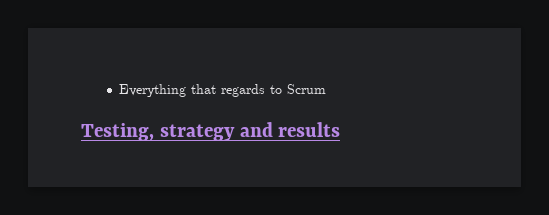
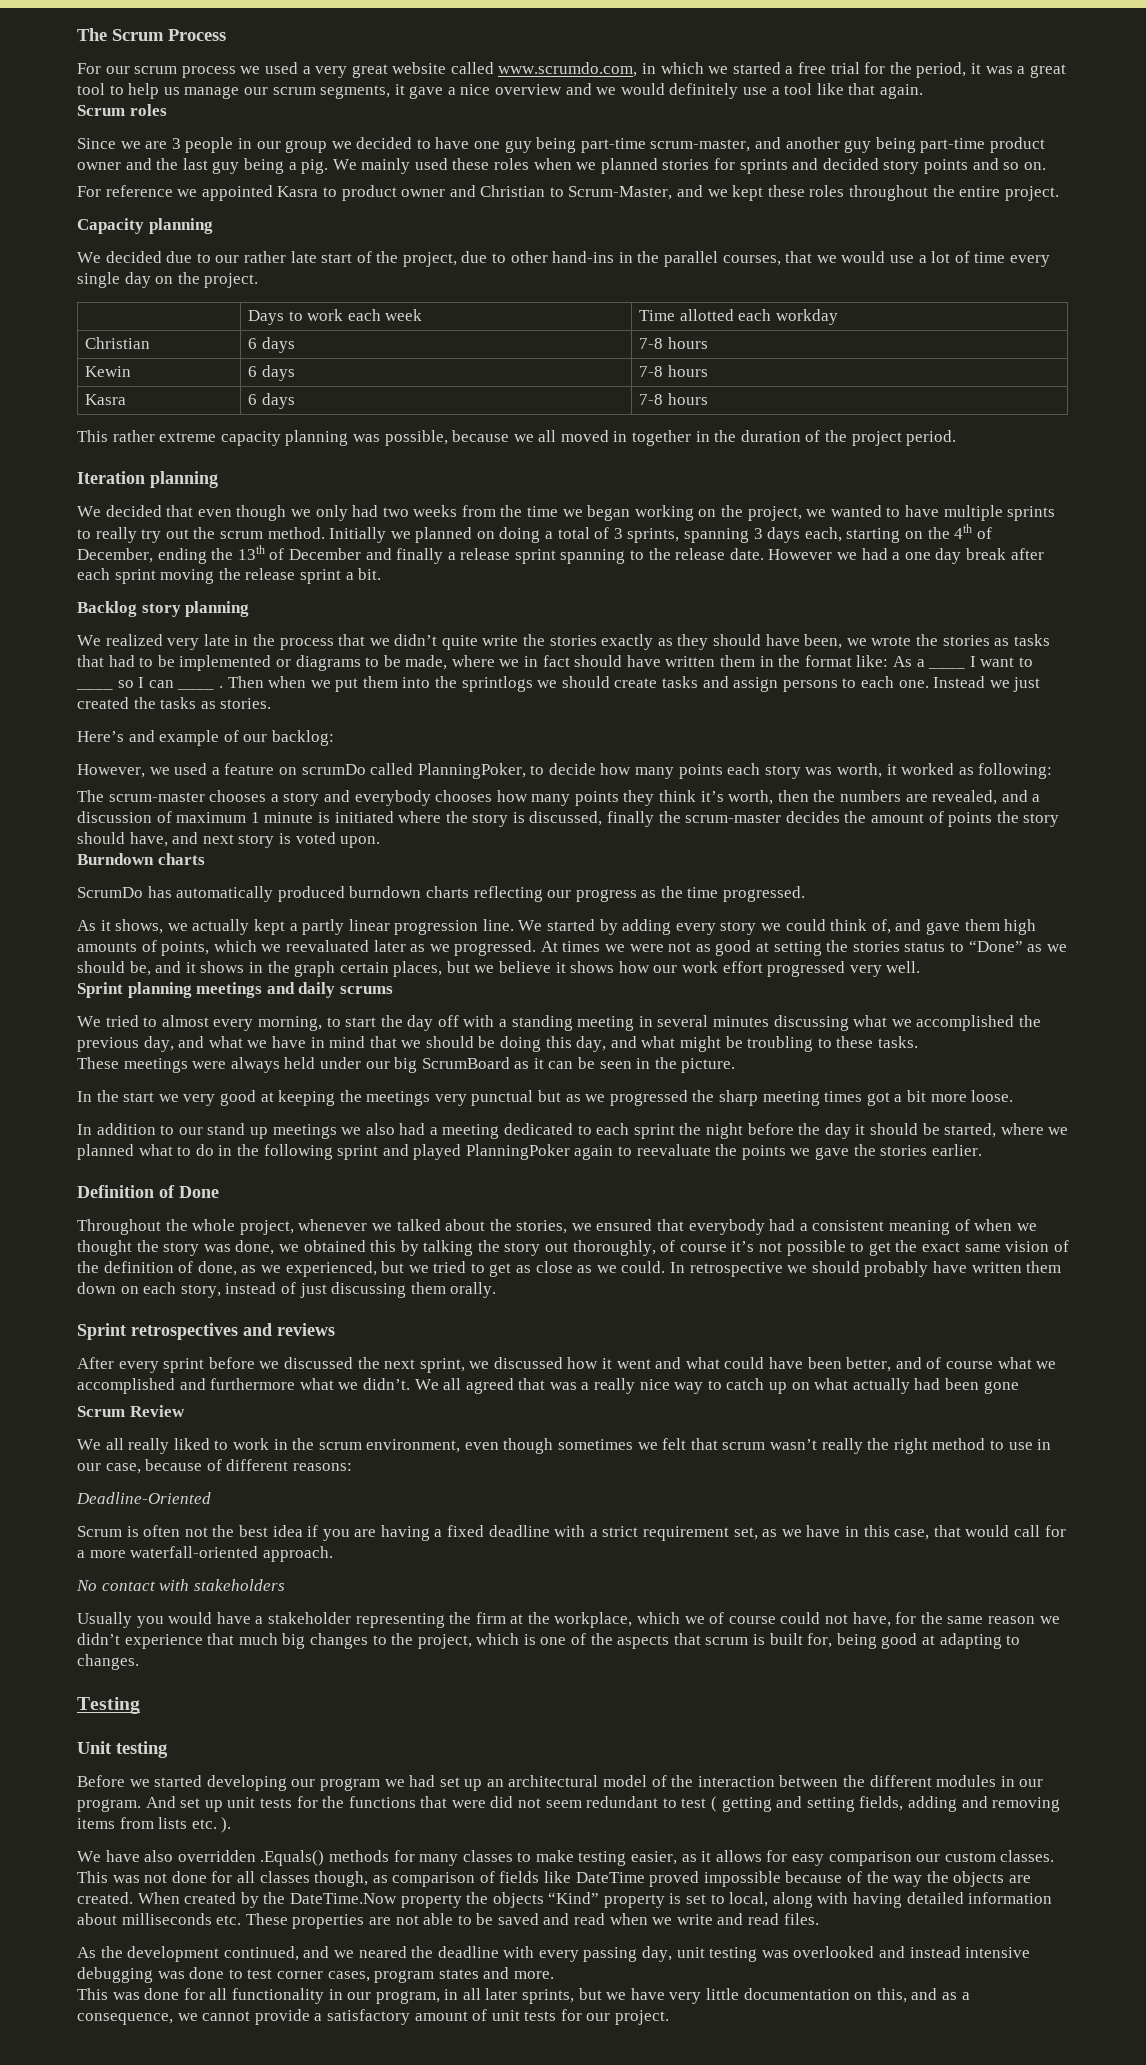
[119,84,327,97] [81,122,341,141] Everything that regards to Scrum // Testing, strategy and results -> [77,28,226,41] [77,62,1066,78] [77,83,923,99] [77,104,167,116] [77,137,1045,153] [77,158,1046,174] [77,185,1059,201] [77,218,213,234] [77,251,1050,267] [77,272,259,288] [248,309,423,325] [639,309,838,325] [85,337,151,349] [248,337,295,353] [639,337,708,349] [85,366,132,377] [248,365,295,381] [639,365,708,377] [85,394,127,405] [248,393,295,409] [639,393,708,405] [77,430,957,446] [77,471,218,488] [77,505,1056,521] [77,524,992,543] [77,545,1044,564] [77,568,382,584] [77,601,250,617] [77,634,1050,650] [77,655,925,671] [928,667,966,669] [969,656,1033,667] [76,688,113,690] [117,677,174,688] [177,688,215,690] [218,676,1041,692] [77,697,272,709] [77,730,334,746] [77,763,1053,779] [77,790,1041,806] [77,811,1060,827] [77,832,381,848] [77,853,205,865] [77,886,806,902] [77,919,1037,935] [77,940,1067,956] [77,961,921,977] [77,982,393,998] [77,1015,1041,1031] [77,1036,918,1052] [77,1057,736,1073] [77,1090,1014,1106] [77,1123,1069,1139] [77,1144,982,1160] [77,1185,219,1198] [77,1219,1037,1235] [77,1240,1069,1256] [77,1261,1062,1277] [77,1282,497,1298] [77,1323,335,1340] [77,1357,1057,1373] [77,1378,1019,1394] [77,1405,185,1417] [77,1438,1052,1454] [77,1459,352,1474] [76,1492,211,1504] [77,1525,1066,1541] [77,1546,333,1562] [76,1579,285,1591] [77,1612,1060,1628] [77,1633,1021,1649] [77,1654,139,1670] [77,1697,140,1714] [77,1741,168,1758] [77,1775,1044,1791] [77,1796,1061,1812] [77,1817,232,1833] [77,1850,1055,1866] [77,1871,1031,1887] [77,1892,1053,1908] [77,1913,819,1929] [77,1946,1031,1962] [77,1967,554,1983] [77,1988,970,2004] [77,2009,670,2025] The Scrum Process // For our scrum process we used a very great website called www.scrumdo.com, in which we started a free trial for the period, it was a great tool to help us manage our scrum segments, it gave a nice overview and we would definitely use a tool like that again. // Scrum roles // Since we are 3 people in our group we decided to have one guy being part-time scrum-master, and another guy being part-time product owner and the last guy being a pig. We mainly used these roles when we planned stories for sprints and decided story points and so on. // For reference we appointed Kasra to product owner and Christian to Scrum-Master, and we kept these roles throughout the entire project. // Capacity planning // We decided due to our rather late start of the project, due to other hand-ins in the parallel courses, that we would use a lot of time every single day on the project. // | Days to work each week | Time allotted each workday // Christian | 6 days | 7-8 hours // Kewin | 6 days | 7-8 hours // Kasra | 6 days | 7-8 hours // This rather extreme capacity planning was possible, because we all moved in together in the duration of the project period. // Iteration planning // We decided that even though we only had two weeks from the time we began working on the project, we wanted to have multiple sprints to really try out the scrum method. Initially we planned on doing a total of 3 sprints, spanning 3 days each, starting on the 4th of December, ending the 13th of December and finally a release sprint spanning to the release date. However we had a one day break after each sprint moving the release sprint a bit. // Backlog story planning // We realized very late in the process that we didn’t quite write the stories exactly as they should have been, we wrote the stories as tasks that had to be implemented or diagrams to be made, where we in fact should have written them in the format like: As a ____ I want to ____ so I can ____ . Then when we put them into the sprintlogs we should create tasks and assign persons to each one. Instead we just created the tasks as stories. // Here’s and example of our backlog: // However, we used a feature on scrumDo called PlanningPoker, to decide how many points each story was worth, it worked as following: // The scrum-master chooses a story and everybody chooses how many points they think it’s worth, then the numbers are revealed, and a discussion of maximum 1 minute is initiated where the story is discussed, finally the scrum-master decides the amount of points the story should have, and next story is voted upon. // Burndown charts // ScrumDo has automatically produced burndown charts reflecting our progress as the time progressed. // As it shows, we actually kept a partly linear progression line. We started by adding every story we could think of, and gave them high amounts of points, which we reevaluated later as we progressed. At times we were not as good at setting the stories status to “Done” as we should be, and it shows in the graph certain places, but we believe it shows how our work effort progressed very well. // Sprint planning meetings and daily scrums // We tried to almost every morning, to start the day off with a standing meeting in several minutes discussing what we accomplished the previous day, and what we have in mind that we should be doing this day, and what might be troubling to these tasks. // These meetings were always held under our big ScrumBoard as it can be seen in the picture. // In the start we very good at keeping the meetings very punctual but as we progressed the sharp meeting times got a bit more loose. // In addition to our stand up meetings we also had a meeting dedicated to each sprint the night before the day it should be started, where we planned what to do in the following sprint and played PlanningPoker again to reevaluate the points we gave the stories earlier. // Definition of Done // Throughout the whole project, whenever we talked about the stories, we ensured that everybody had a consistent meaning of when we thought the story was done, we obtained this by talking the story out thoroughly, of course it’s not possible to get the exact same vision of the definition of done, as we experienced, but we tried to get as close as we could. In retrospective we should probably have written them down on each story, instead of just discussing them orally. // Sprint retrospectives and reviews // After every sprint before we discussed the next sprint, we discussed how it went and what could have been better, and of course what we accomplished and furthermore what we didn’t. We all agreed that was a really nice way to catch up on what actually had been gone // Scrum Review // We all really liked to work in the scrum environment, even though sometimes we felt that scrum wasn’t really the right method to use in our case, because of different reasons: // Deadline-Oriented // Scrum is often not the best idea if you are having a fixed deadline with a strict requirement set, as we have in this case, that would call for a more waterfall-oriented approach. // No contact with stakeholders // Usually you would have a stakeholder representing the firm at the workplace, which we of course could not have, for the same reason we didn’t experience that much big changes to the project, which is one of the aspects that scrum is built for, being good at adapting to changes. // Testing // Unit testing // Before we started developing our program we had set up an architectural model of the interaction between the different modules in our program. And set up unit tests for the functions that were did not seem redundant to test ( getting and setting fields, adding and removing items from lists etc. ). // We have also overridden .Equals() methods for many classes to make testing easier, as it allows for easy comparison our custom classes. This was not done for all classes though, as comparison of fields like DateTime proved impossible because of the way the objects are created. When created by the DateTime.Now property the objects “Kind” property is set to local, along with having detailed information about milliseconds etc. These properties are not able to be saved and read when we write and read files. // As the development continued, and we neared the deadline with every passing day, unit testing was overlooked and instead intensive debugging was done to test corner cases, program states and more. // This was done for all functionality in our program, in all later sprints, but we have very little documentation on this, and as a consequence, we cannot provide a satisfactory amount of unit tests for our project.

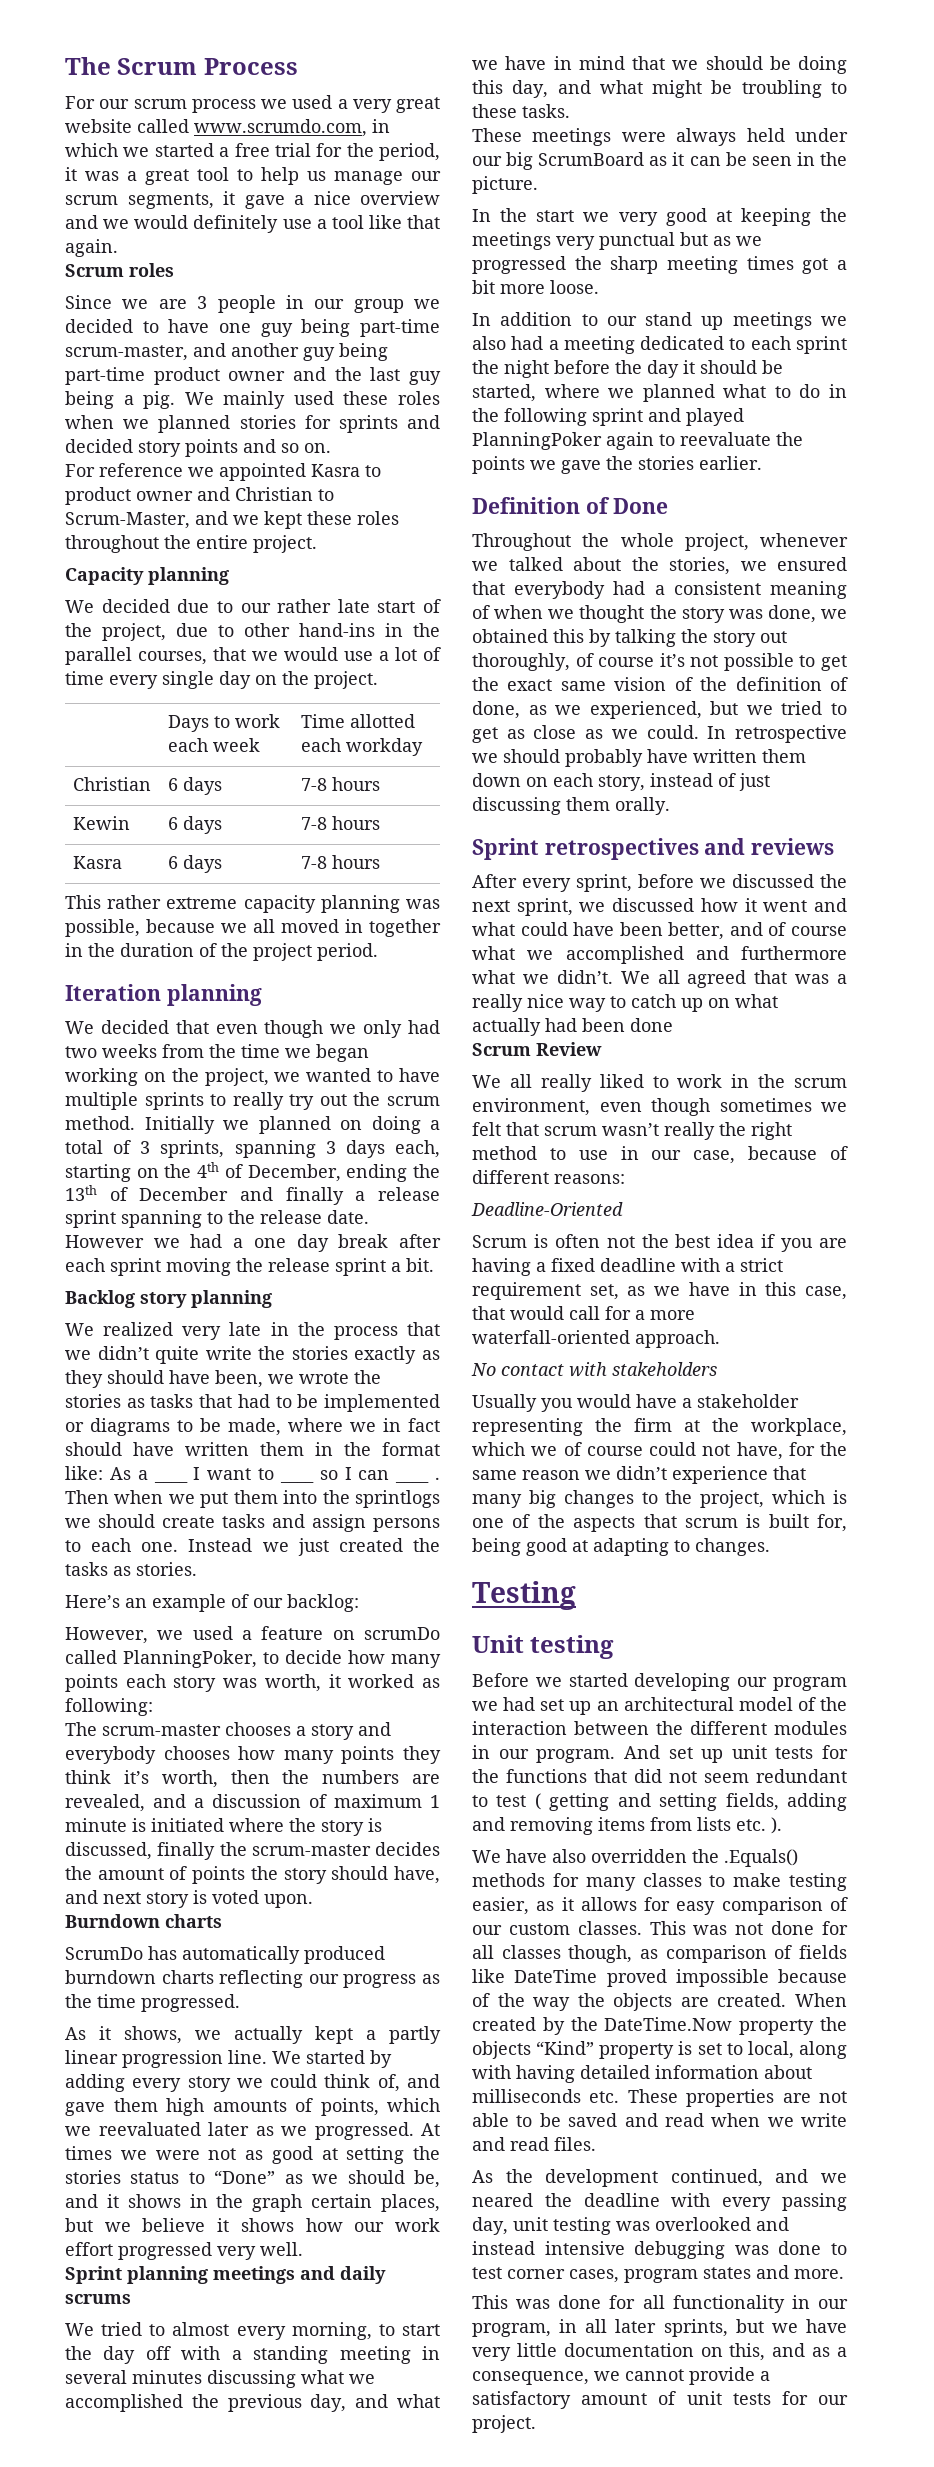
[128,730,155,742] and -> [125,1598,147,1608] an
[163,1358,205,1373] sprint -> [576,874,632,892] sprint,
[983,1381,1019,1394] gone -> [630,1018,673,1032] done
[238,1633,278,1645] much -> [472,1494,522,1508] many
[451,1800,486,1808] were -> (627, 1776) none
(256, 1856) none -> [692,1849,719,1863] the
(912, 1858) none -> [830,1897,848,1911] of

